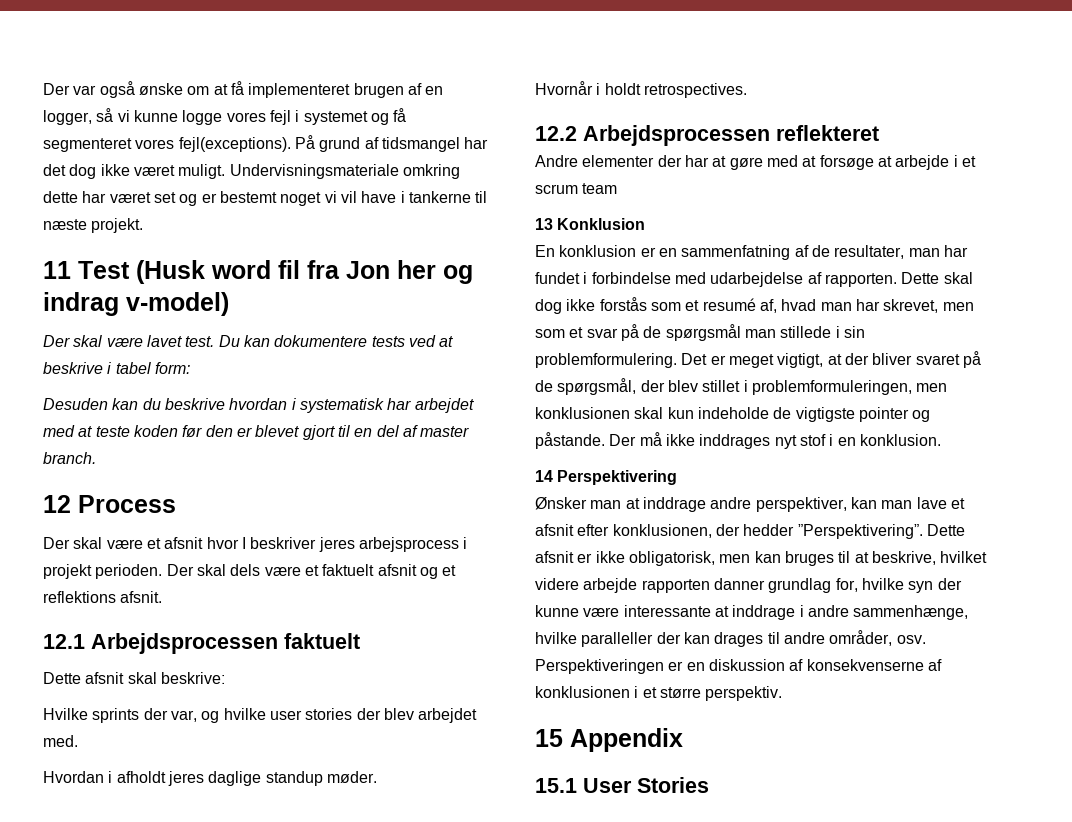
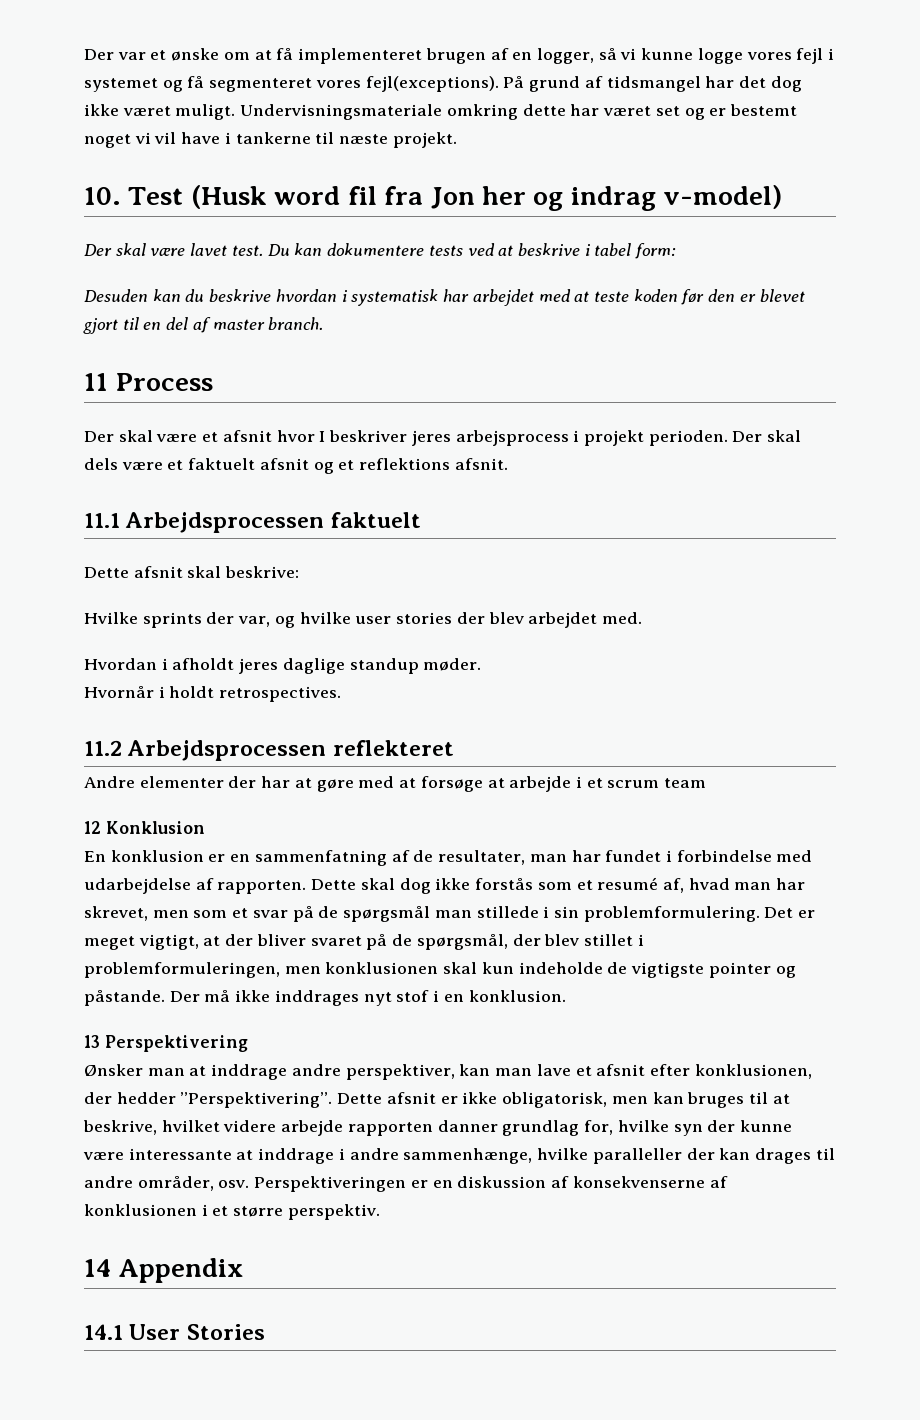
[99,81,135,98] også -> [150,50,167,60] et
[43,261,71,279] 11 -> [84,187,121,205] 10.
[43,495,71,513] 12 -> [84,373,108,391] 11
[43,634,85,649] 12.1 -> [84,513,120,528] 11.1
[535,126,577,141] 12.2 -> [84,740,122,756] 11.2
[535,218,553,230] 13 -> [84,821,101,834] 12
[535,470,553,482] 14 -> [84,1035,100,1048] 13
[535,729,563,747] 15 -> [84,1259,112,1277] 14
[535,778,577,793] 15.1 -> [84,1324,123,1340] 14.1

